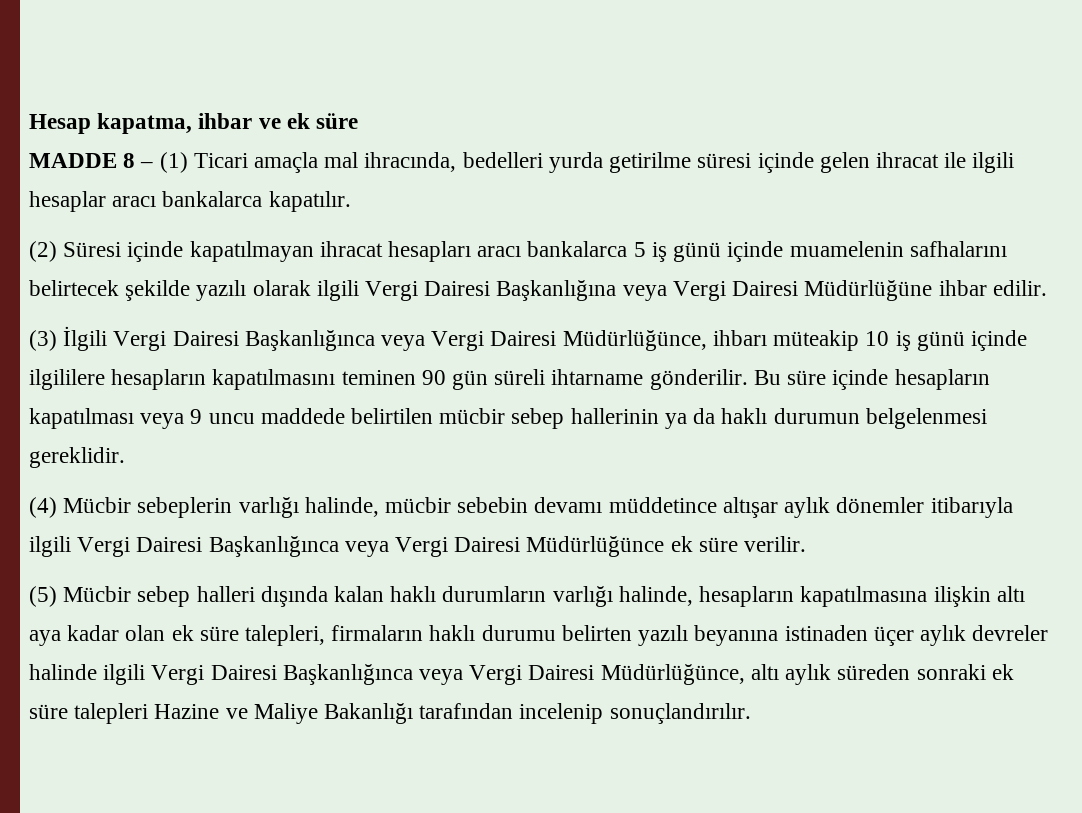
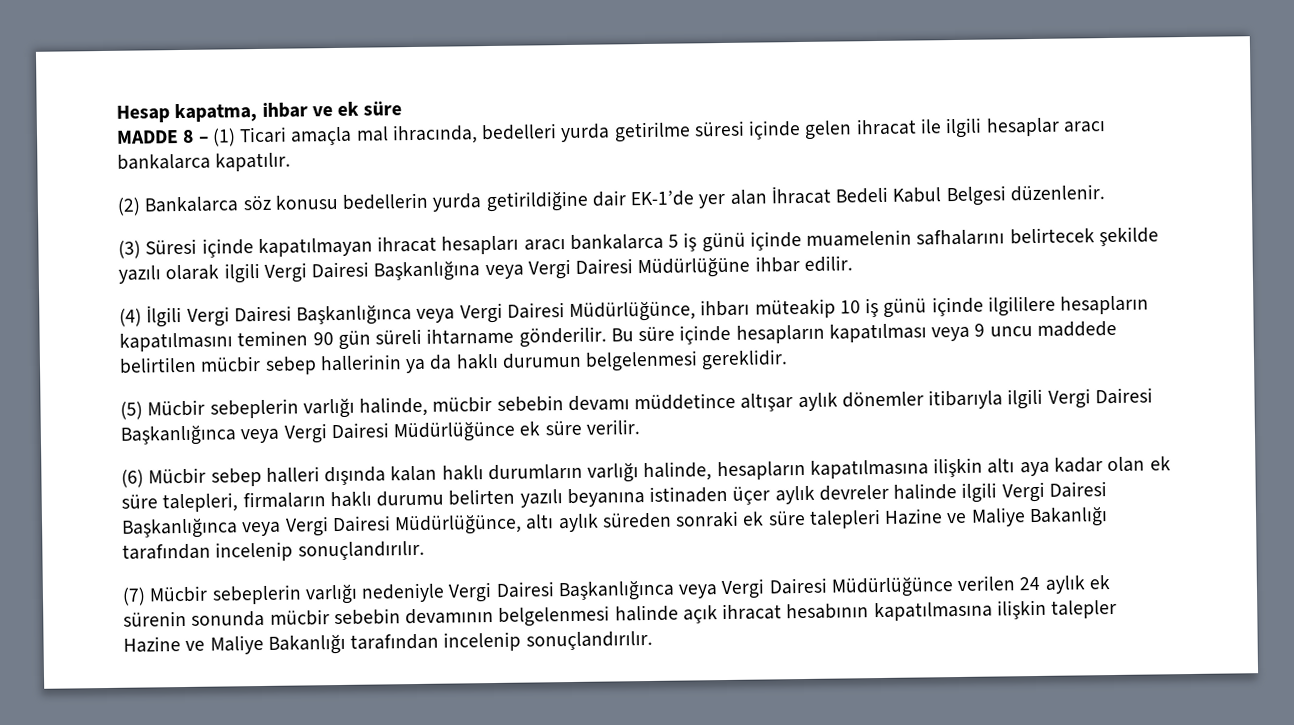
(57, 251) none -> [144,184,1105,213] [118,240,141,259] Bankalarca söz konusu bedellerin yurda getirildiğine dair EK-1’de yer alan İhracat Bedeli Kabul Belgesi düzenlenir. // (3)
[29,330,57,351] (3) -> [119,308,142,327] (4)
[29,497,57,518] (4) -> [120,401,143,420] (5)
[29,586,57,607] (5) -> [121,469,144,488] (6)
(751, 713) none -> [122,575,1110,606] [123,599,1118,627] [123,630,653,655] // (7) Mücbir sebeplerin varlığı nedeniyle Vergi Dairesi Başkanlığınca veya Vergi Dairesi Müdürlüğünce verilen 24 aylık ek sürenin sonunda mücbir sebebin devamının belgelenmesi halinde açık ihracat hesabının kapatılmasına ilişkin talepler Hazine ve Maliye Bakanlığı tarafından incelenip sonuçlandırılır.

